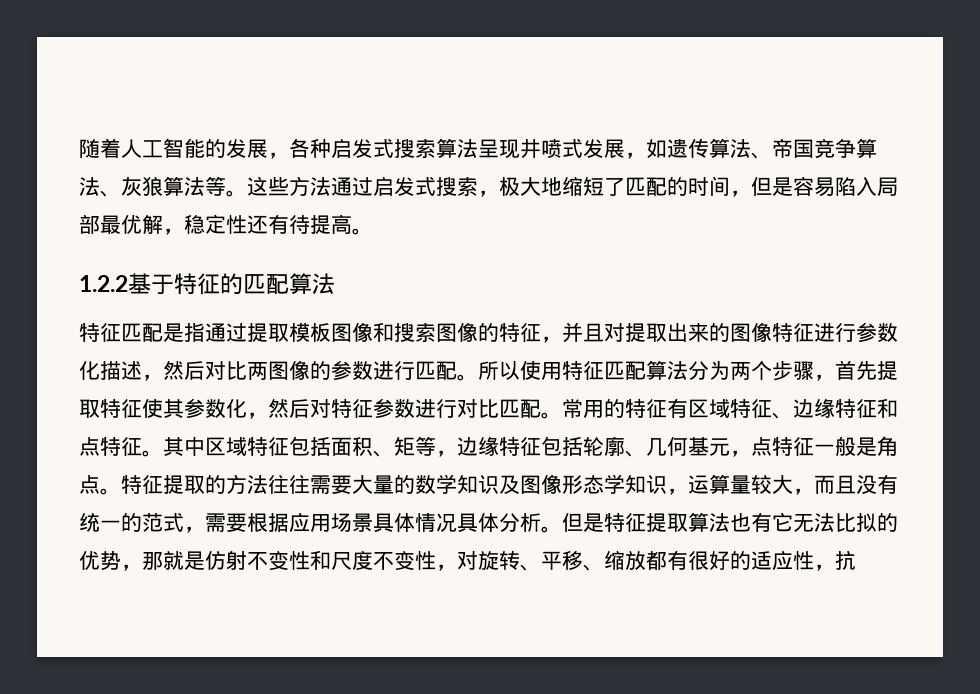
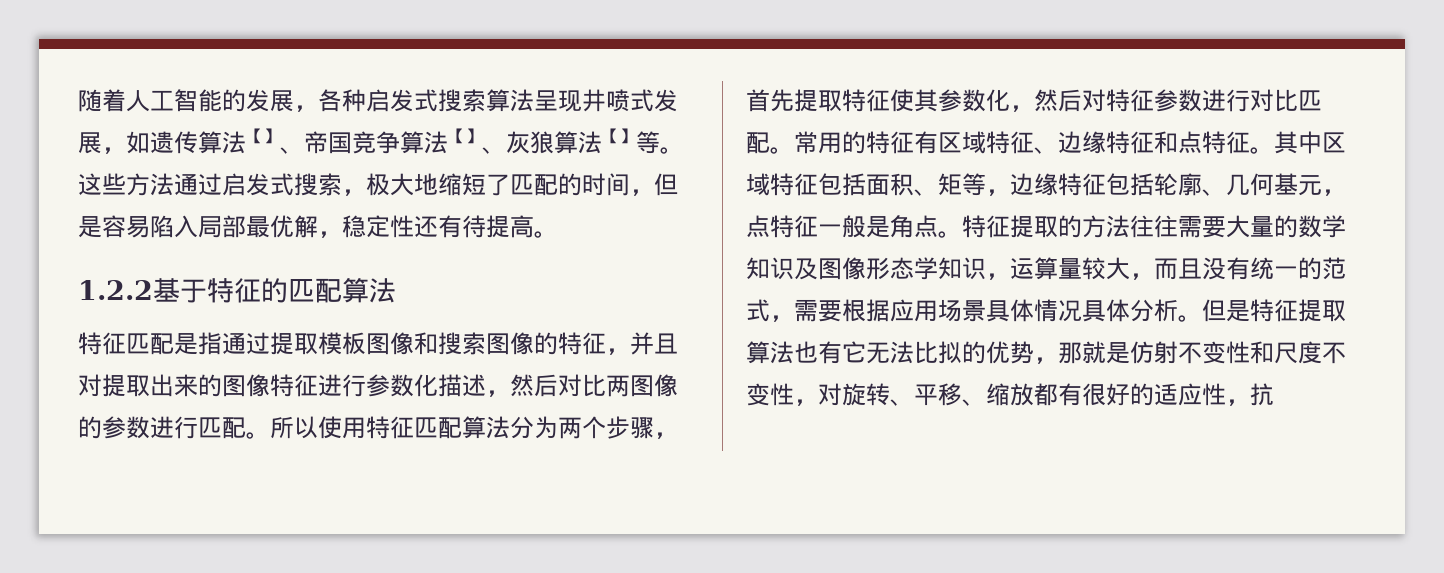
(751, 148) none -> [246,128,280,144] 【】
(100, 186) none -> [448,128,482,144] 【】
(205, 186) none -> [602,128,636,144] 【】

